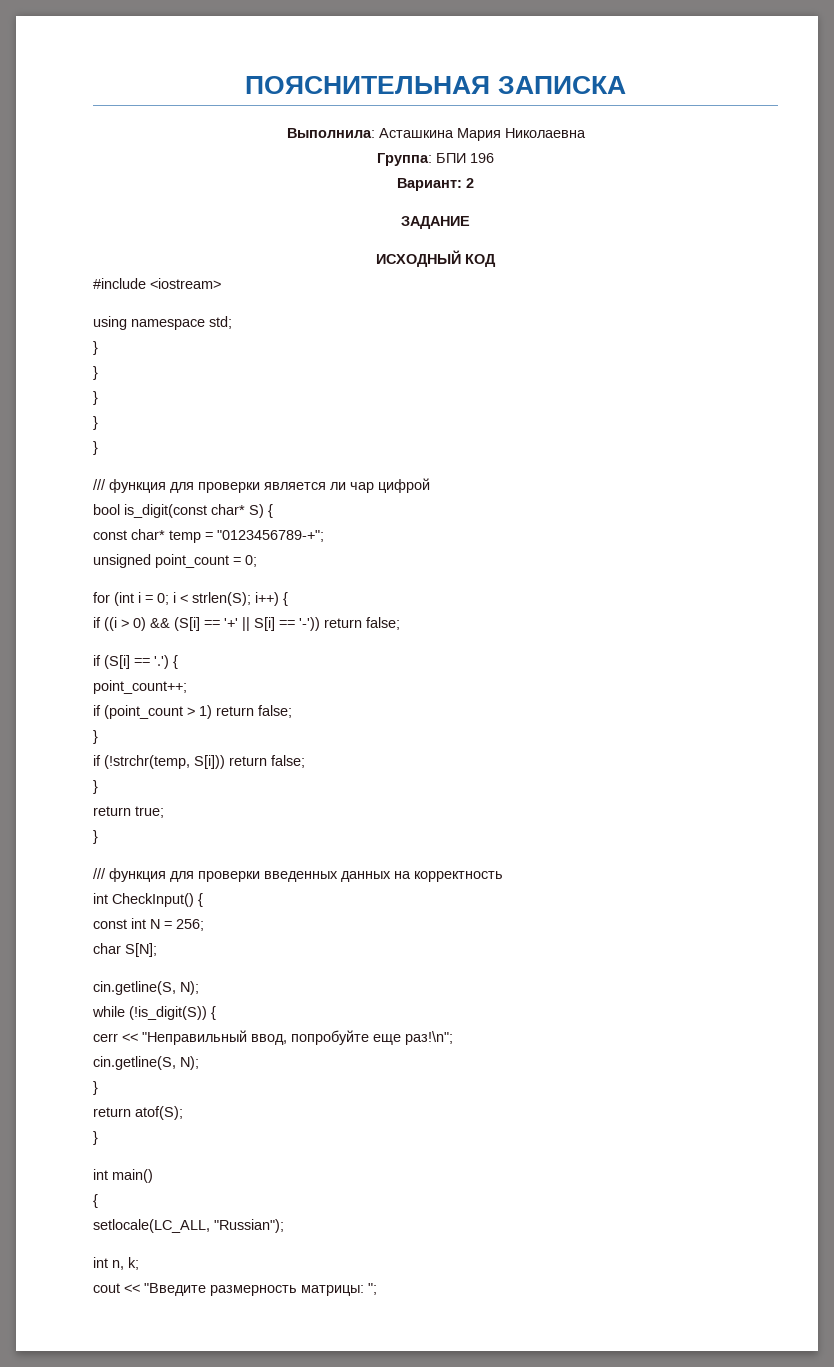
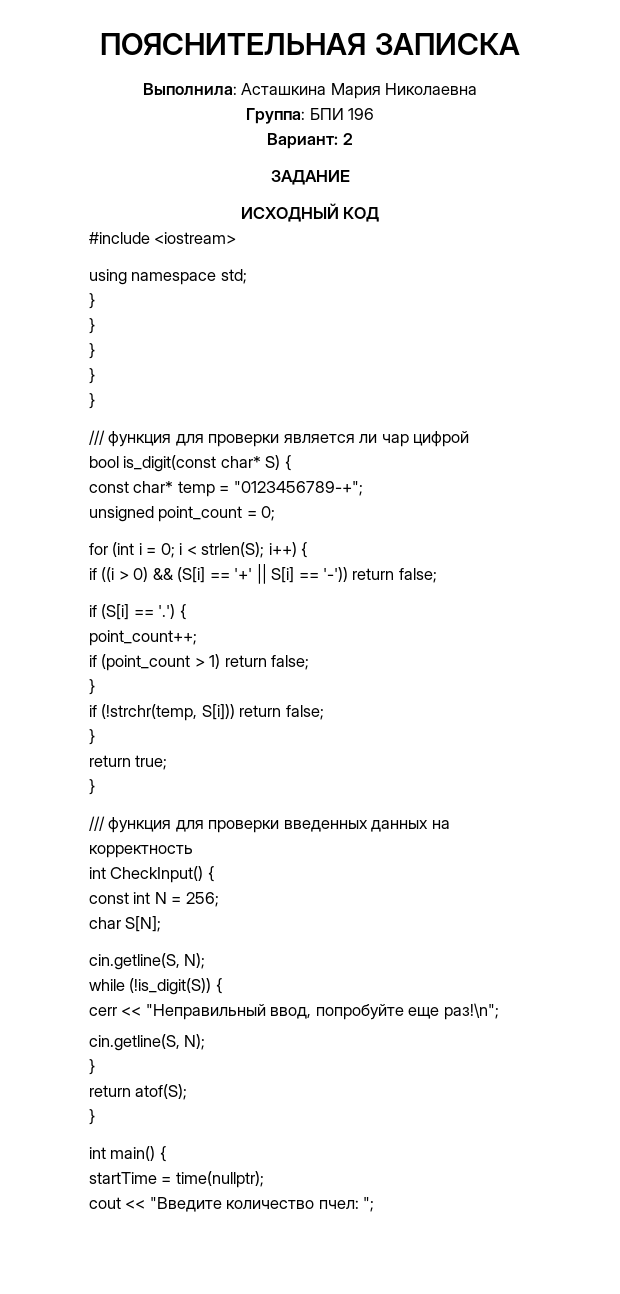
[93,1194,98,1208] [93,1219,284,1233] [93,1257,139,1270] // { // setlocale(LC_ALL, "Russian"); // int n, k; -> [159,1146,166,1162] [89,1171,264,1188] { // startTime = time(nullptr);
[210,1285,364,1296] размерность матрицы: -> [226,1200,359,1209] количество пчел:

